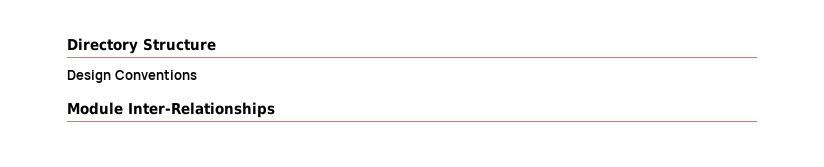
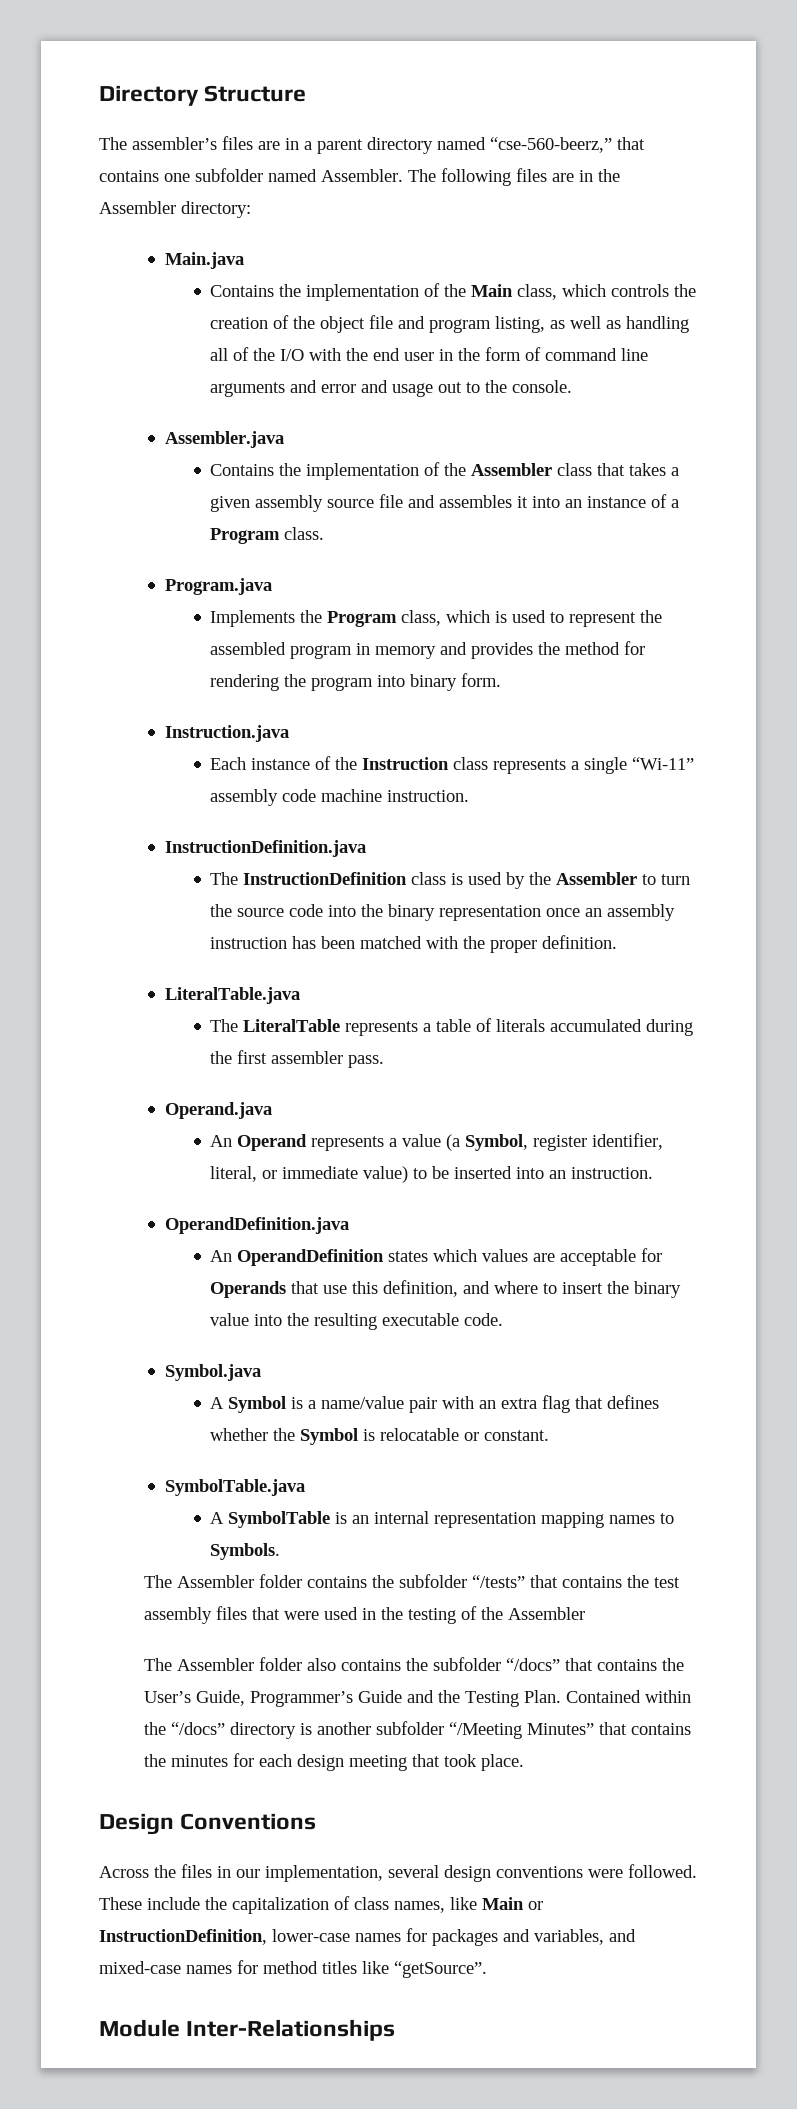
[67,70,197,83] Design Conventions -> [99,136,645,154] [99,168,620,186] [99,201,251,218] [164,252,244,269] [210,283,697,301] [210,315,690,333] [210,347,649,361] [210,380,573,397] [164,431,284,448] [210,462,680,480] [210,494,680,512] [210,527,325,544] [164,578,272,595] [210,610,663,627] [210,641,646,659] [210,673,502,691] [164,725,289,742] [210,756,695,774] [210,789,470,806] [164,840,366,857] [210,872,691,889] [210,904,676,921] [210,935,618,953] [164,987,300,1004] [210,1018,694,1036] [210,1050,385,1068] [164,1102,272,1119] [210,1133,664,1151] [210,1166,654,1183] [164,1217,349,1234] [210,1248,663,1266] [210,1280,682,1298] [210,1313,504,1330] [164,1364,261,1381] [210,1395,660,1413] [210,1428,550,1445] [164,1479,305,1496] [210,1511,675,1528] [210,1543,281,1560] [144,1574,681,1588] [144,1606,586,1624] [144,1657,685,1671] [144,1690,692,1707] [144,1721,692,1739] [144,1753,525,1771] [99,1813,317,1835] [99,1864,697,1882] [99,1896,543,1914] [99,1928,636,1946] [99,1960,487,1978] The assembler’s files are in a parent directory named “cse-560-beerz,” that contains one subfolder named Assembler. The following files are in the Assembler directory: // Main.java // Contains the implementation of the Main class, which controls the creation of the object file and program listing, as well as handling all of the I/O with the end user in the form of command line arguments and error and usage out to the console. // Assembler.java // Contains the implementation of the Assembler class that takes a given assembly source file and assembles it into an instance of a Program class. // Program.java // Implements the Program class, which is used to represent the assembled program in memory and provides the method for rendering the program into binary form. // Instruction.java // Each instance of the Instruction class represents a single “Wi-11” assembly code machine instruction. // InstructionDefinition.java // The InstructionDefinition class is used by the Assembler to turn the source code into the binary representation once an assembly instruction has been matched with the proper definition. // LiteralTable.java // The LiteralTable represents a table of literals accumulated during the first assembler pass. // Operand.java // An Operand represents a value (a Symbol, register identifier, literal, or immediate value) to be inserted into an instruction. // OperandDefinition.java // An OperandDefinition states which values are acceptable for Operands that use this definition, and where to insert the binary value into the resulting executable code. // Symbol.java // A Symbol is a name/value pair with an extra flag that defines whether the Symbol is relocatable or constant. // SymbolTable.java // A SymbolTable is an internal representation mapping names to Symbols. // The Assembler folder contains the subfolder “/tests” that contains the test assembly files that were used in the testing of the Assembler // The Assembler folder also contains the subfolder “/docs” that contains the User’s Guide, Programmer’s Guide and the Testing Plan. Contained within the “/docs” directory is another subfolder “/Meeting Minutes” that contains the minutes for each design meeting that took place. // Design Conventions // Across the files in our implementation, several design conventions were followed. These include the capitalization of class names, like Main or InstructionDefinition, lower-case names for packages and variables, and mixed-case names for method titles like “getSource”.

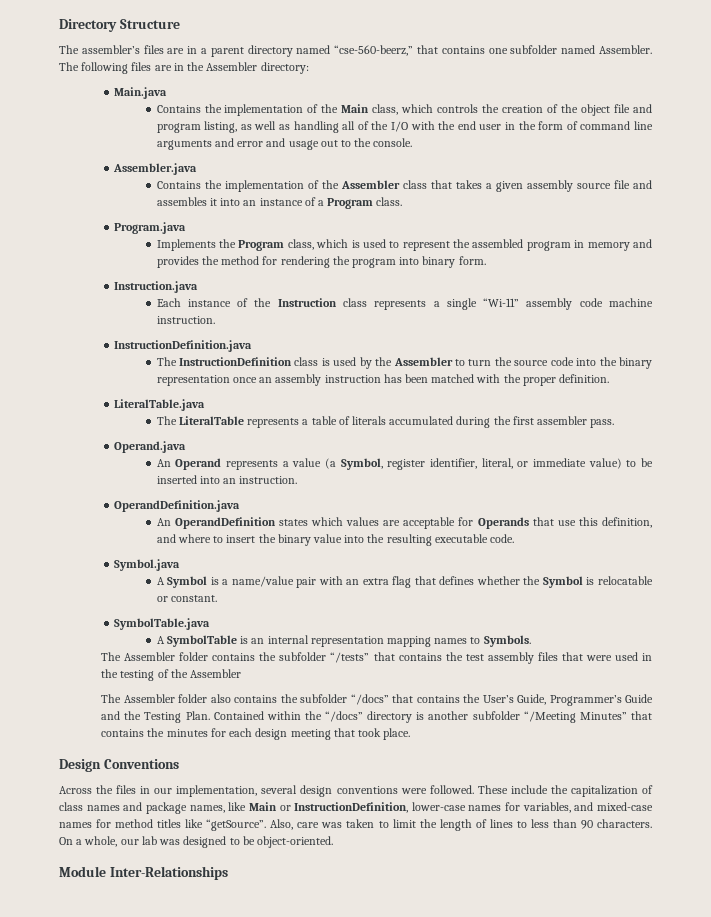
(389, 1903) none -> [86,802,187,814] names and package
[432,1929,530,1946] packages and -> (521, 806) none
(487, 1969) none -> [270,819,652,831] [59,836,334,848] Also, care was taken to limit the length of lines to less than 90 characters. On a whole, our lab was designed to be object-oriented.

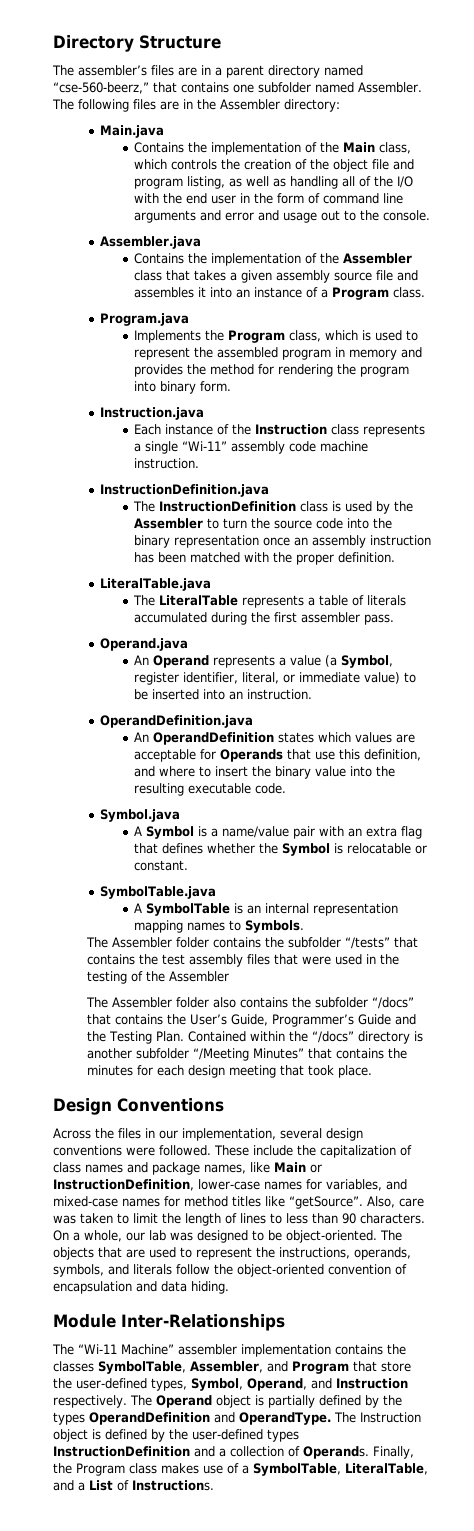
[59,866,228,880] // Module Inter-Relationships -> [380,1230,402,1241] [53,1247,411,1260] [53,1264,407,1277] [53,1281,229,1294] [53,1314,285,1331] [52,1344,406,1357] [53,1361,411,1374] [53,1378,408,1391] [53,1395,402,1408] [53,1412,421,1425] [53,1429,299,1442] [53,1446,414,1459] [53,1463,428,1476] [53,1480,214,1491] The objects that are used to represent the instructions, operands, symbols, and literals follow the object-oriented convention of encapsulation and data hiding. // Module Inter-Relationships // The “Wi-11 Machine” assembler implementation contains the classes SymbolTable, Assembler, and Program that store the user-defined types, Symbol, Operand, and Instruction respectively. The Operand object is partially defined by the types OperandDefinition and OperandType. The Instruction object is defined by the user-defined types InstructionDefinition and a collection of Operands. Finally, the Program class makes use of a SymbolTable, LiteralTable, and a List of Instructions.

